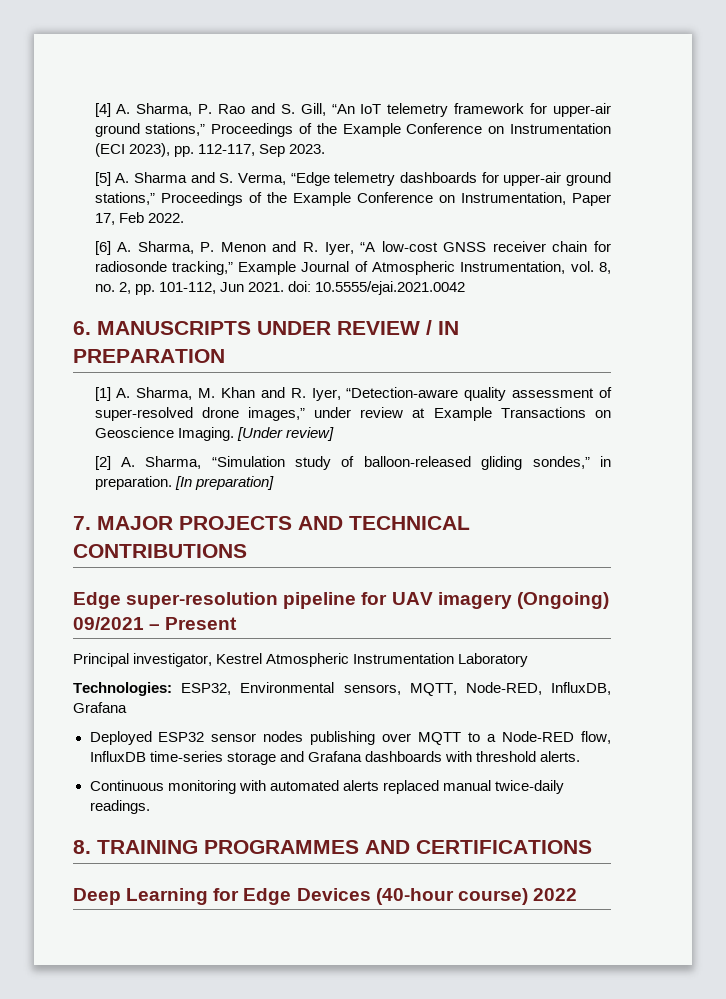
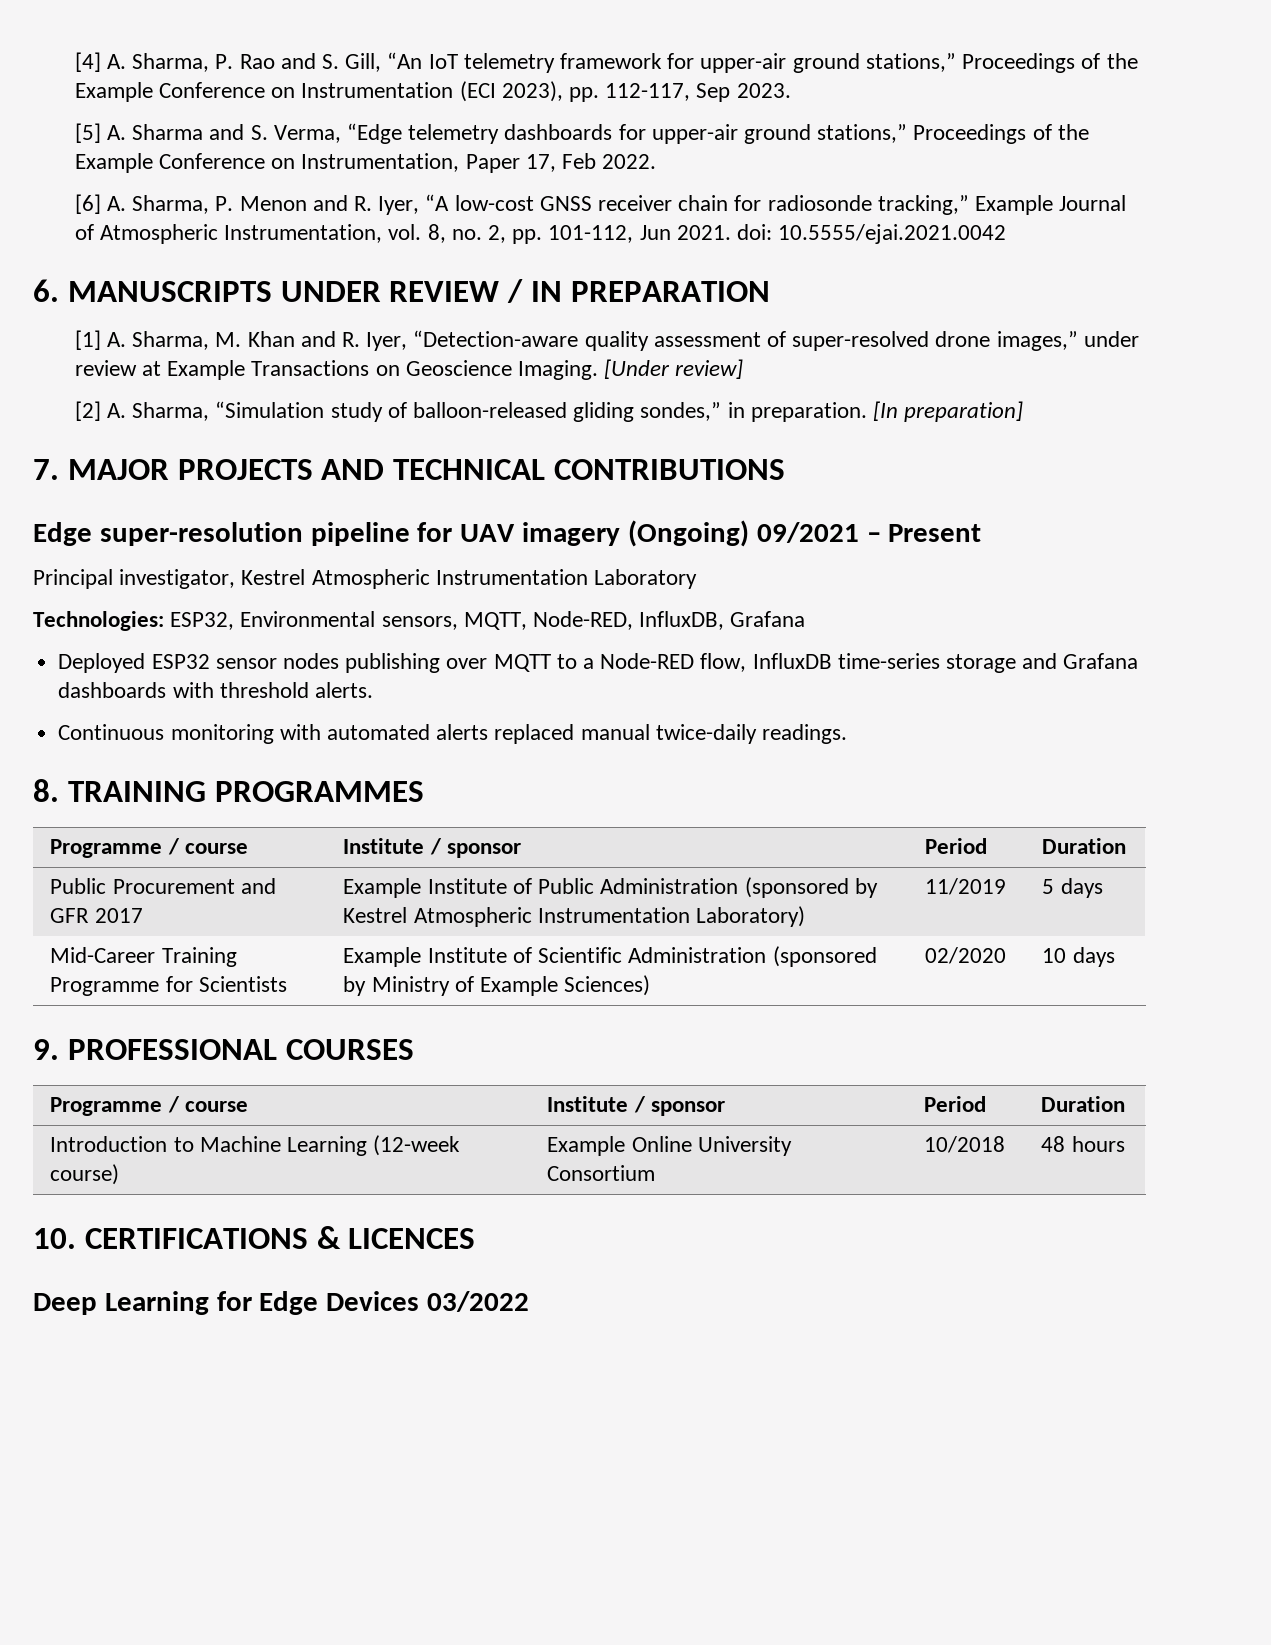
[365,840,410,854] AND -> [50,838,248,858] [343,838,521,858] [925,838,988,854] [1042,838,1127,854] [50,878,276,894] [50,908,143,923] [343,877,878,898] [343,906,806,927] [925,878,1007,895] [1042,878,1103,898] [50,947,237,967] [50,976,287,996] [343,946,877,967] [343,975,651,996] [925,947,1007,964] [1042,947,1115,967] [33,1039,414,1060] [50,1096,248,1116] [547,1096,725,1116] [924,1096,987,1112] [1041,1096,1126,1112] [50,1135,461,1156] [50,1164,120,1185] [547,1136,792,1156] [547,1165,656,1181] [924,1136,1006,1153] [1041,1136,1125,1152] [33,1228,76,1249] // Programme / course | Institute / sponsor | Period | Duration // Public Procurement and GFR 2017 | Example Institute of Public Administration (sponsored by Kestrel Atmospheric Instrumentation Laboratory) | 11/2019 | 5 days // Mid-Career Training Programme for Scientists | Example Institute of Scientific Administration (sponsored by Ministry of Example Sciences) | 02/2020 | 10 days // 9. PROFESSIONAL COURSES // Programme / course | Institute / sponsor | Period | Duration // Introduction to Machine Learning (12-week course) | Example Online University Consortium | 10/2018 | 48 hours // 10.
(592, 847) none -> [316,1226,476,1249] & LICENCES
[375,888,577,905] (40-hour course) 2022 -> [427,1291,530,1312] 03/2022

